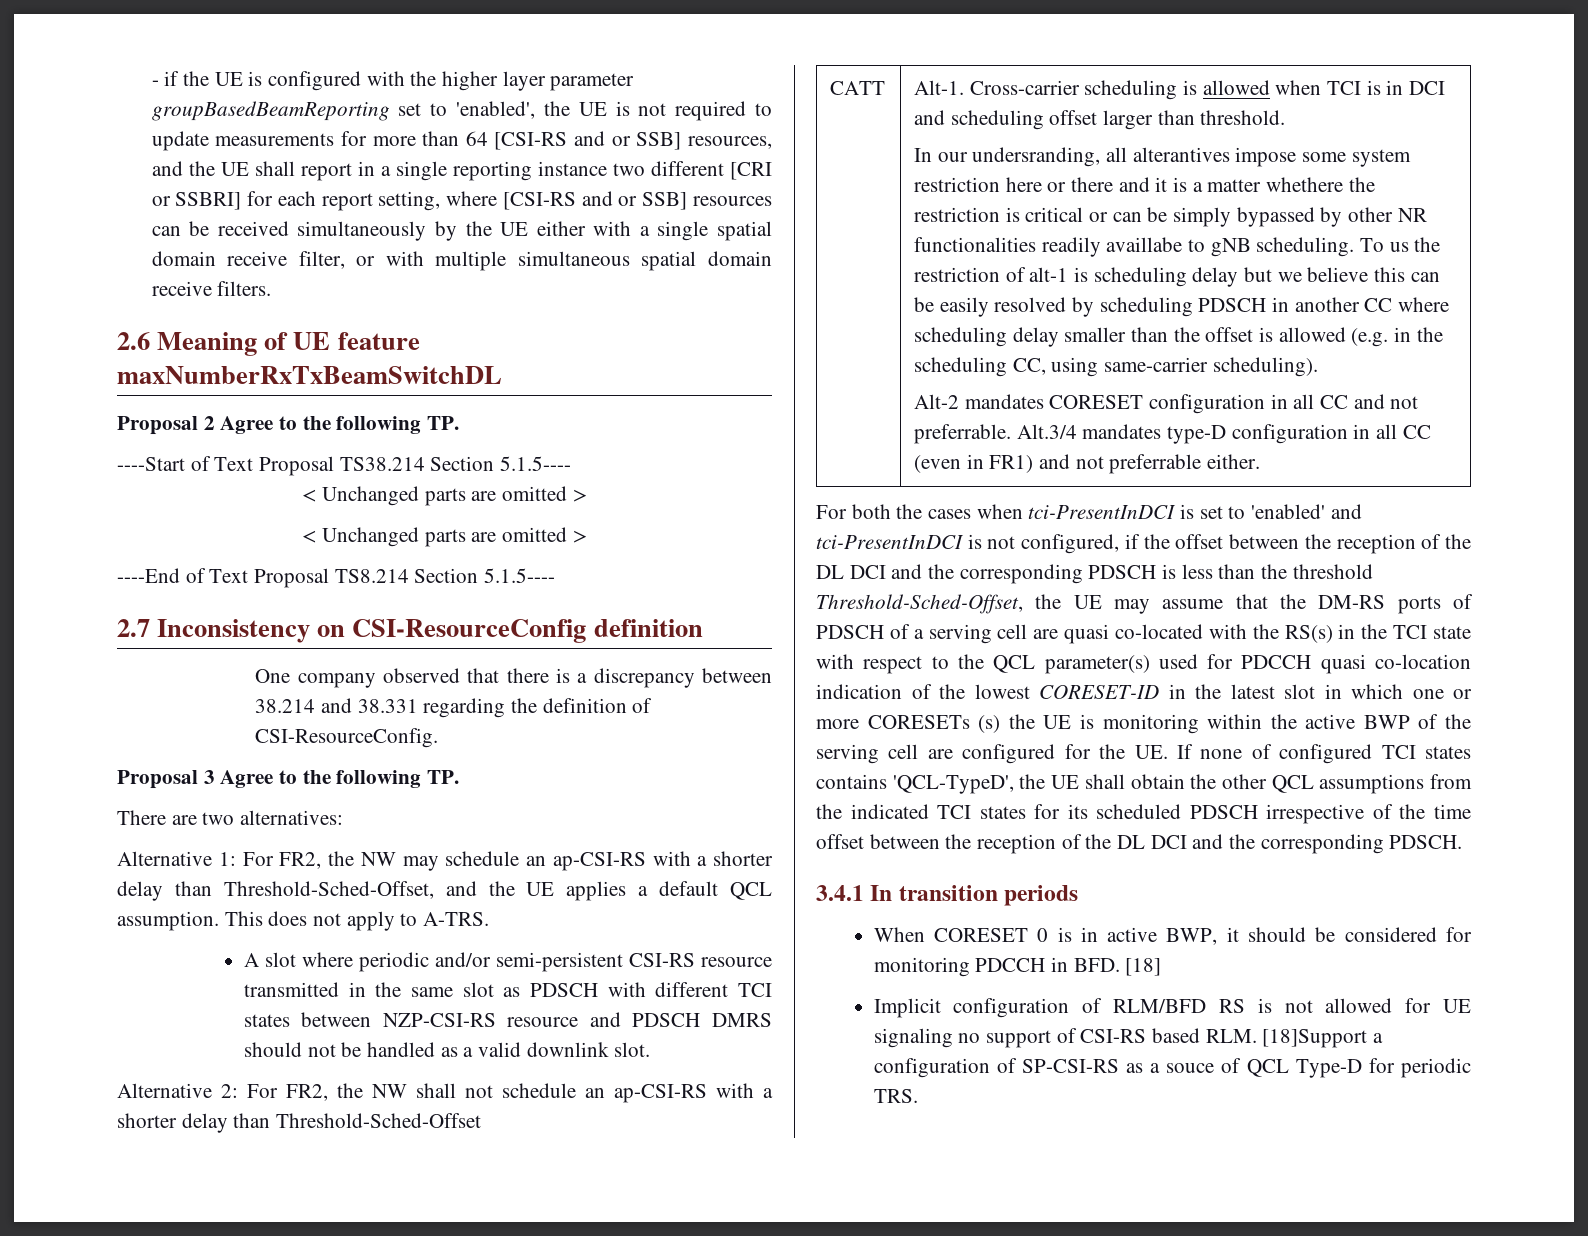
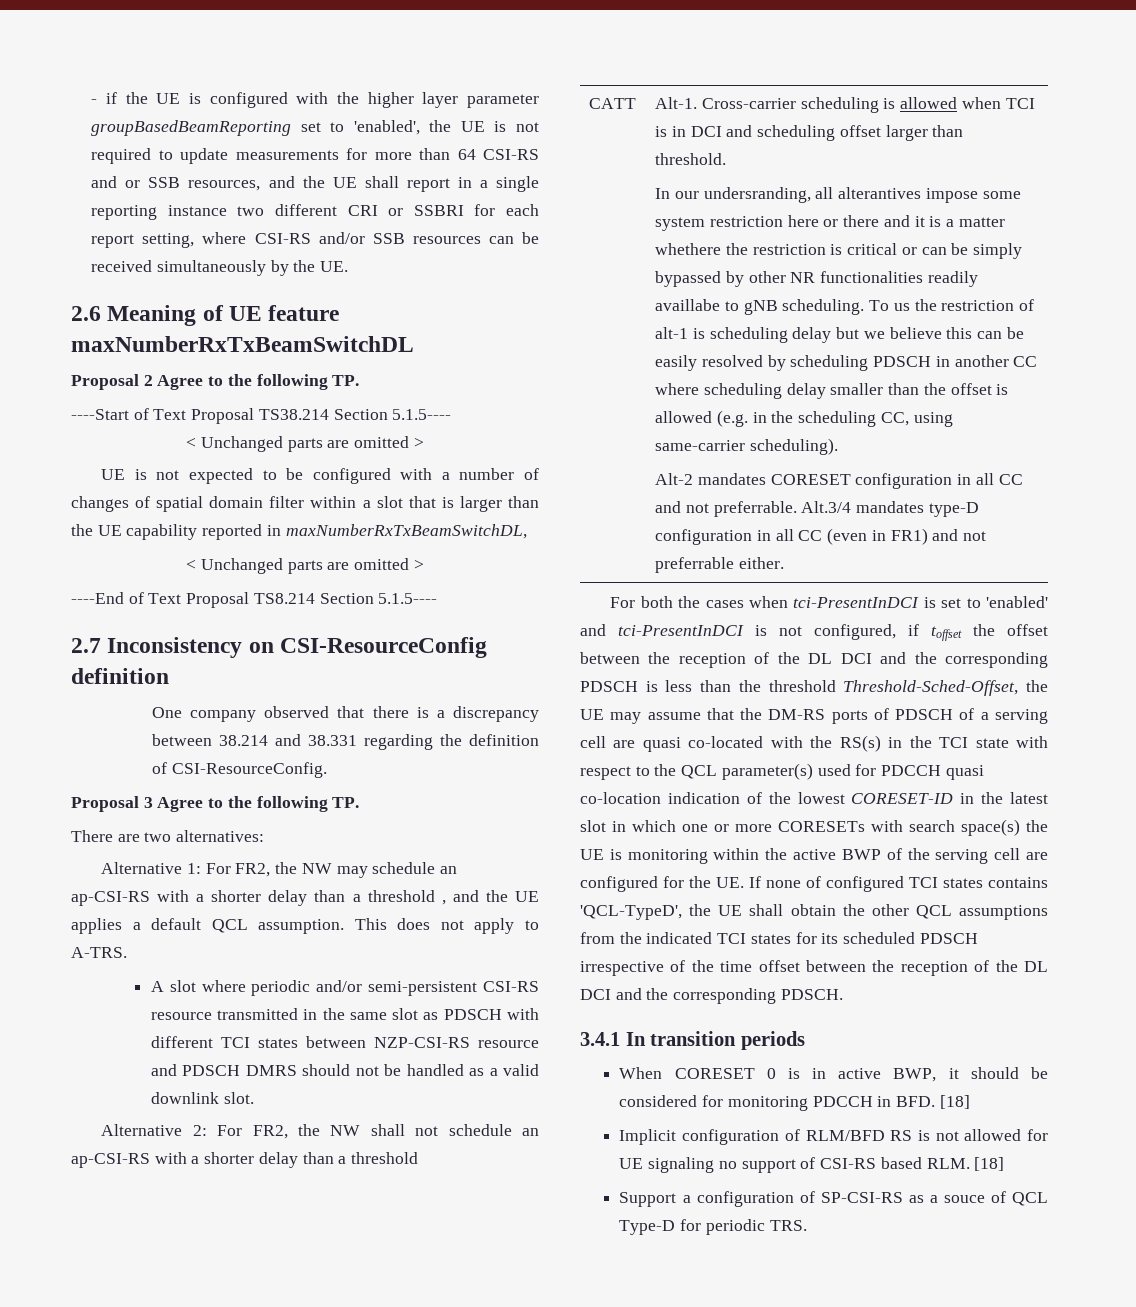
[494,131,682,150] [CSI-RS and or SSB] -> [482,149,539,160] [91,176,181,188] CSI-RS and or SSB
[730,162,772,180] [151,192,242,210] [CRI or SSBRI] -> [347,205,464,216] CRI or SSBRI
[502,191,688,210] [CSI-RS and or SSB] -> [254,232,405,244] CSI-RS and/or SSB
[500,221,773,241] [151,251,772,271] [151,281,272,296] UE either with a single spatial domain receive filter, or with multiple simultaneous spatial domain receive filters. -> [320,261,349,272] UE.
(587, 495) none -> [101,468,539,484] [71,496,539,512] [71,524,527,540] // UE is not expected to be configured with a number of changes of spatial domain filter within a slot that is larger than the UE capability reported in maxNumberRxTxBeamSwitchDL,
[223,881,434,899] Threshold-Sched-Offset, -> [352,890,446,905] a threshold ,
[276,1113,482,1128] Threshold-Sched-Offset -> [338,1152,419,1164] a threshold
(1140, 541) none -> [931,626,962,641] toffset
[978,715,1001,733] (s) -> [871,819,1020,836] with search space(s)
[1262,1029,1368,1048] [18]Support -> [974,1157,1005,1171] [619,1192,677,1207] [18] // Support

